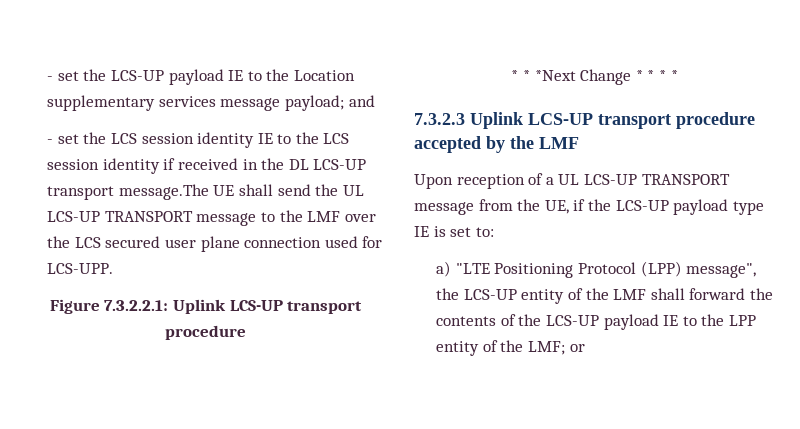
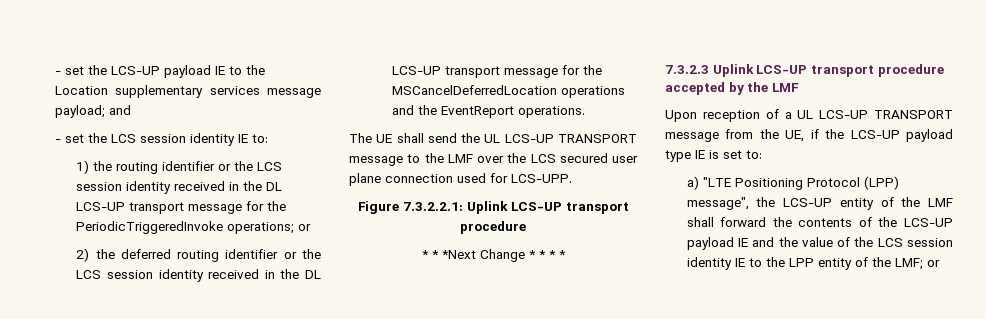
[277,132,350,144] [47,158,367,174] [47,184,209,200] to the LCS session identity if received in the DL LCS-UP transport message.The -> [251,134,268,143] [76,160,283,174] [76,181,283,194] [76,201,287,214] [76,221,312,234] [76,248,321,262] [76,269,321,282] [392,65,603,78] [392,85,626,98] [392,105,586,118] [349,133,372,143] to: // 1) the routing identifier or the LCS session identity received in the DL LCS-UP transport message for the PeriodicTriggeredInvoke operations; or // 2) the deferred routing identifier or the LCS session identity received in the DL LCS-UP transport message for the MSCancelDeferredLocation operations and the EventReport operations. // The
(679, 320) none -> [752,237,953,247] [686,257,745,270] and the value of the LCS session identity IE

